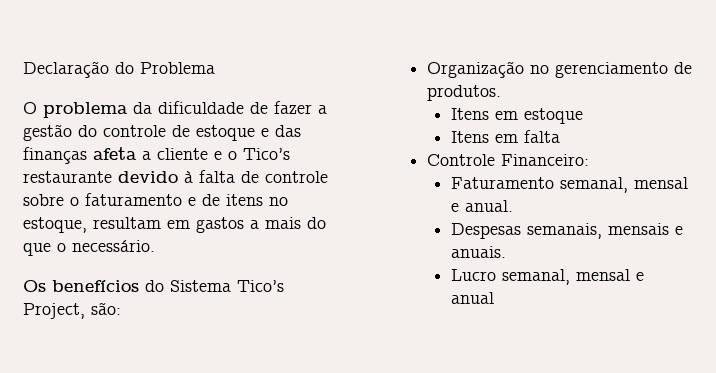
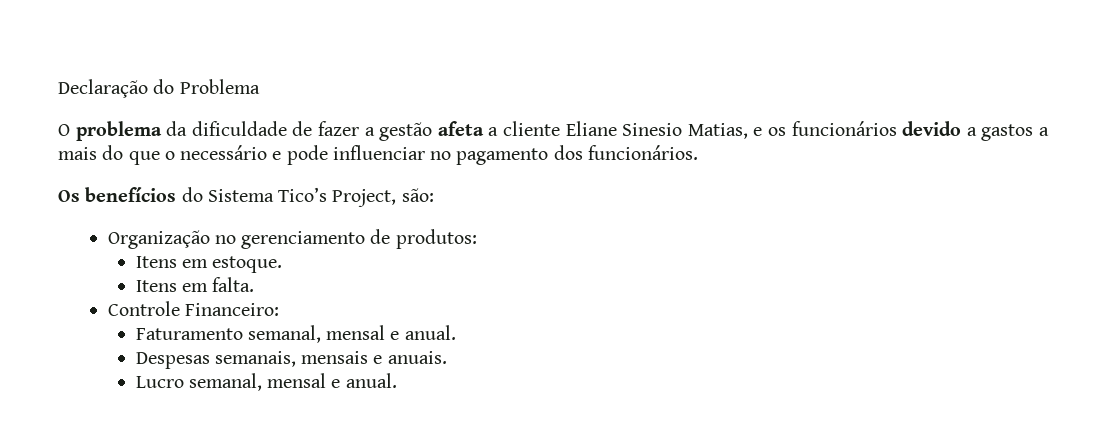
[78,125,301,141] [23,147,290,164] [23,170,328,183] [23,193,288,206] [23,217,190,233] do controle de estoque e das finanças afeta a cliente e o Tico’s restaurante devido à falta de controle sobre o faturamento e de itens no estoque, resultam em -> [437,121,977,139] afeta a cliente Eliane Sinesio Matias, e os funcionários devido a
[72,240,155,252] necessário. -> [180,145,698,165] necessário e pode influenciar no pagamento dos funcionários.
[427,85,502,101] [451,108,584,124] [451,130,561,143] produtos. // Itens em estoque // Itens em falta -> [395,229,477,249] [135,256,283,273] [135,277,255,292] produtos: // Itens em estoque. // Itens em falta.
[451,292,495,304] anual -> [345,373,397,388] anual.

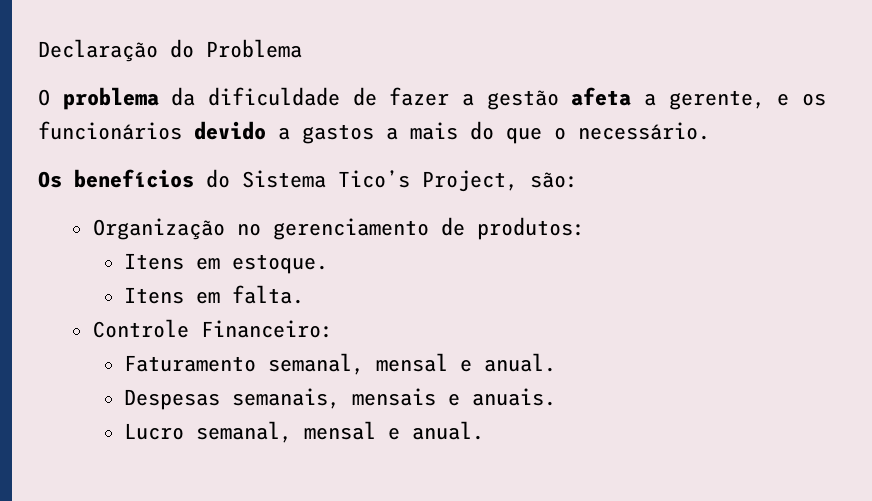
[503,121,748,139] cliente Eliane Sinesio Matias, -> [668,90,765,110] gerente,
[180,145,698,165] necessário e pode influenciar no pagamento dos funcionários. -> [578,122,710,140] necessário.

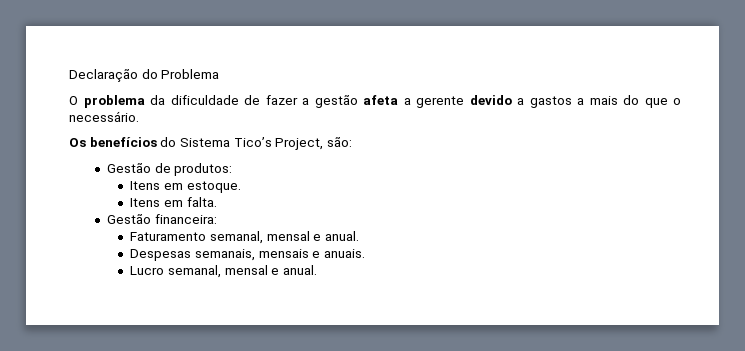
[668,90,826,110] [38,121,182,140] gerente, e os funcionários -> [416,96,464,108] gerente
[92,218,429,240] Organização no gerenciamento -> [107,163,152,173] Gestão
[92,319,333,338] Controle Financeiro: -> [107,214,217,224] Gestão financeira:

